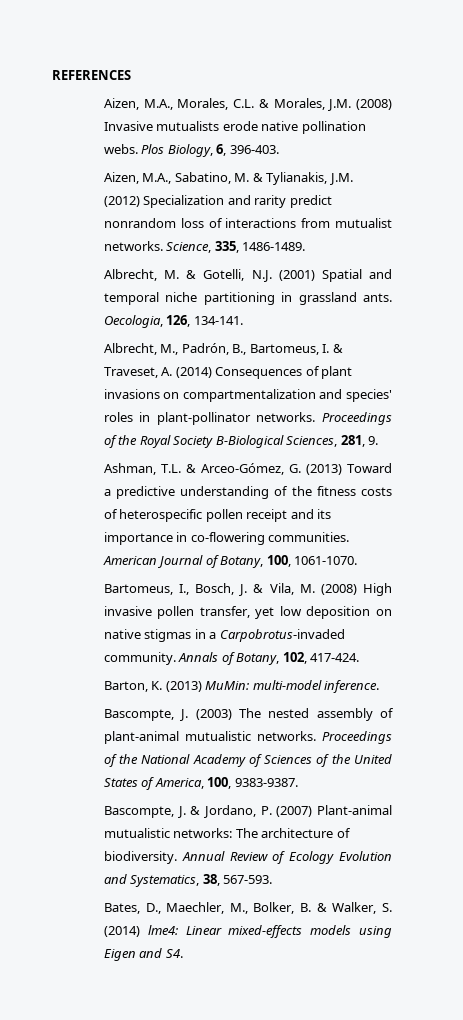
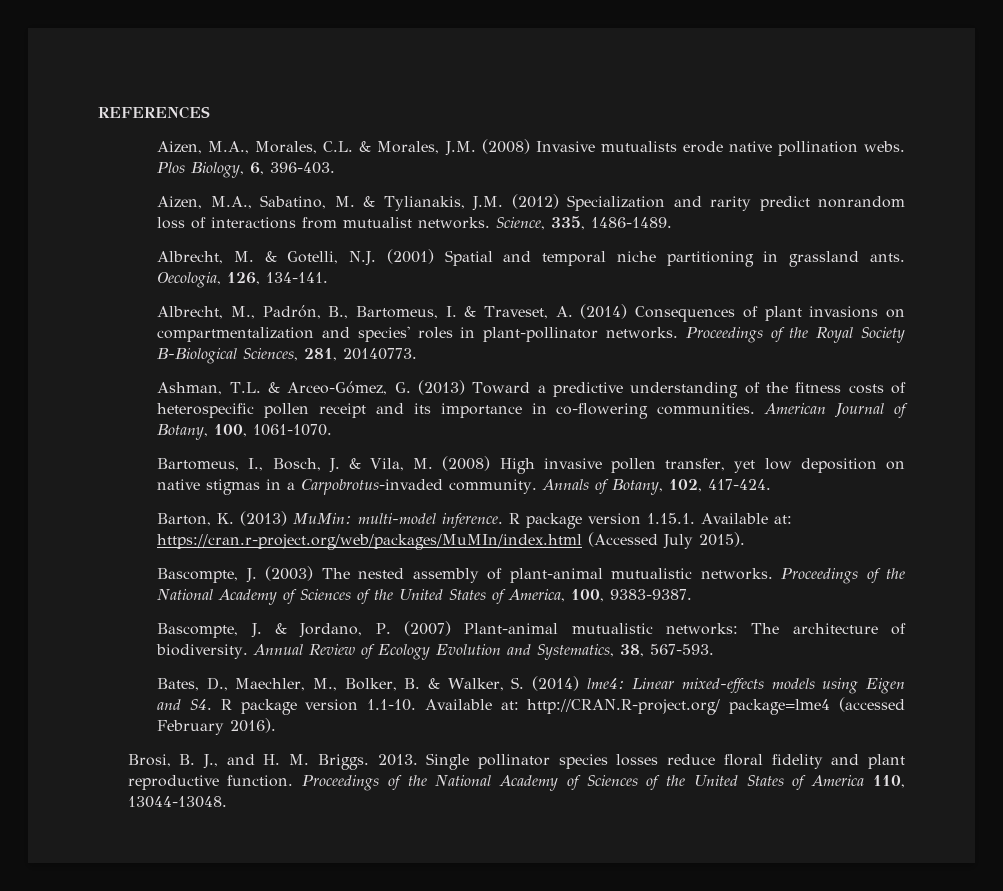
[368,436,379,445] 9. -> [343,348,418,360] 20140773.
(380, 686) none -> [509,513,793,529] [157,532,746,550] R package version 1.15.1. Available at: https://cran.r-project.org/web/packages/MuMIn/index.html (Accessed July 2015).
(183, 953) none -> [220,697,905,715] [157,718,277,735] [127,753,906,770] [127,775,905,791] [127,796,227,808] R package version 1.1-10. Available at: http://CRAN.R-project.org/ package=lme4 (accessed February 2016). // Brosi, B. J., and H. M. Briggs. 2013. Single pollinator species losses reduce floral fidelity and plant reproductive function. Proceedings of the National Academy of Sciences of the United States of America 110, 13044-13048.

